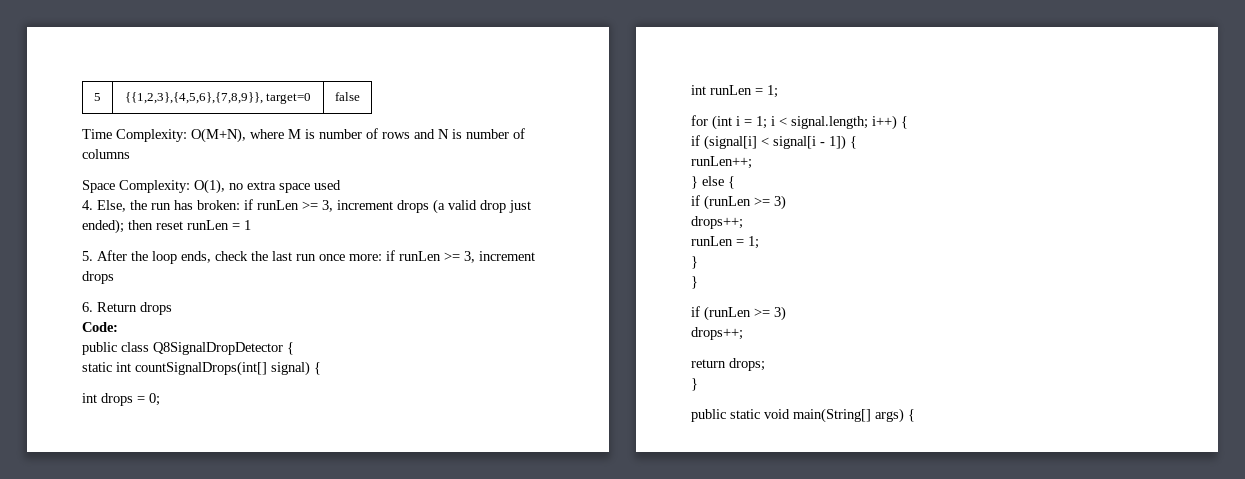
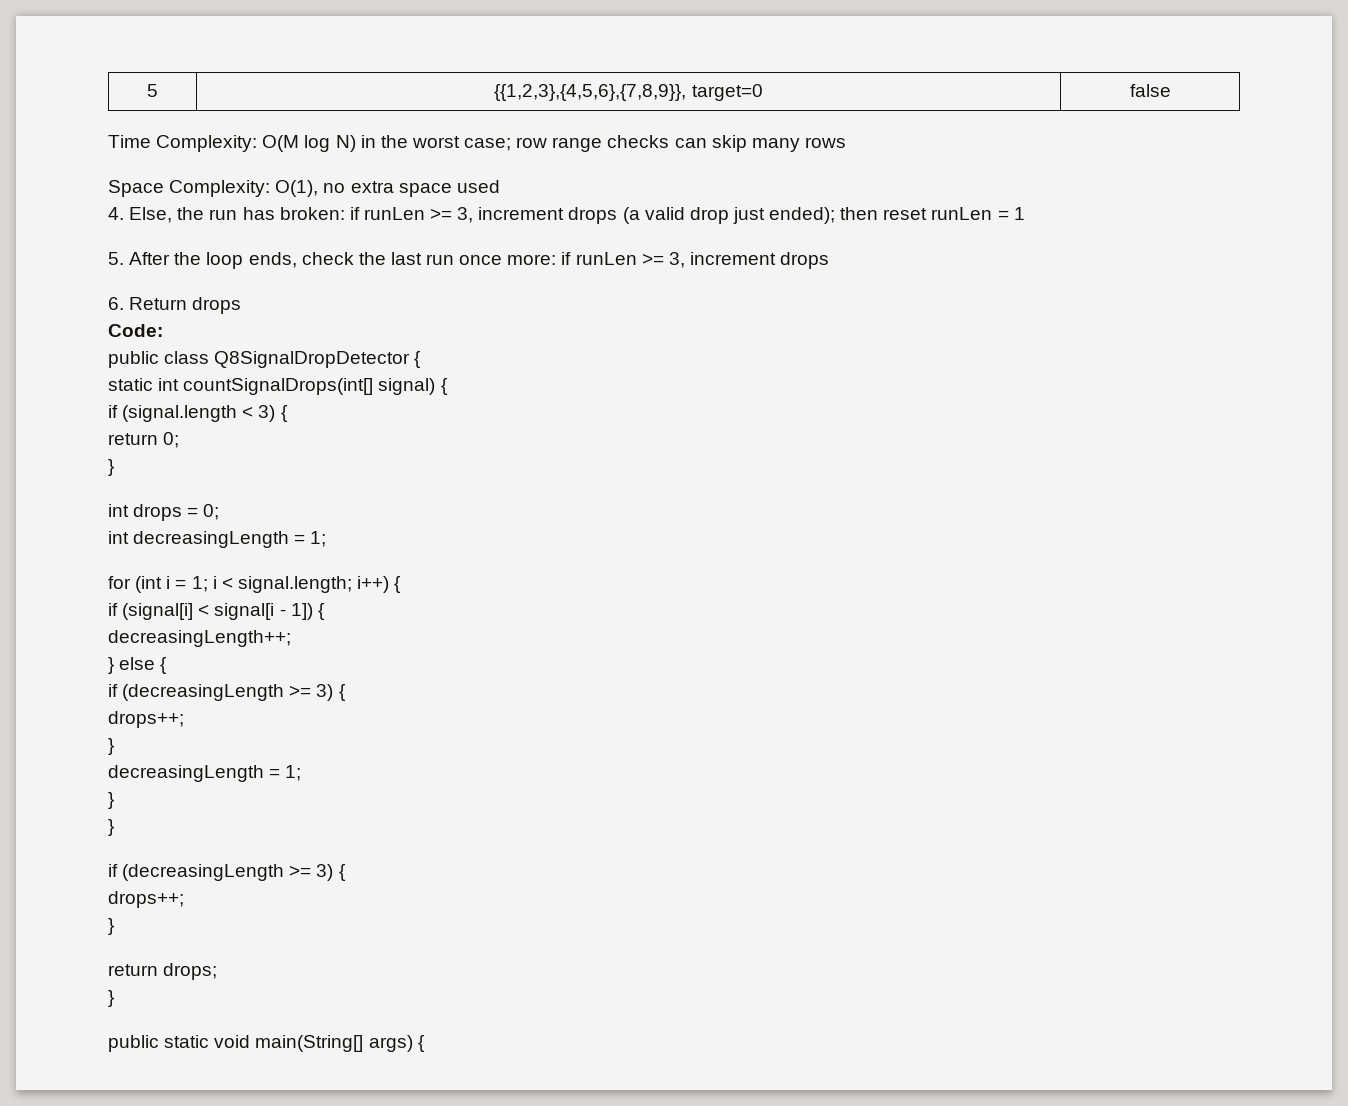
[191,128,525,143] [82,149,130,159] O(M+N), where M is number of rows and N is number of columns -> [262,135,846,152] O(M log N) in the worst case; row range checks can skip many rows
(321, 368) none -> [108,405,288,422] [108,432,180,448] [108,459,114,476] // if (signal.length < 3) { // return 0; // }
[710,85,752,95] runLen -> [133,531,290,548] decreasingLength
[691,156,752,169] runLen++; -> [108,630,291,647] decreasingLength++;
[704,195,786,210] [691,216,743,229] [691,236,733,246] (runLen >= 3) // drops++; // runLen -> [122,684,346,701] [108,711,184,728] [108,738,114,755] [108,765,264,782] (decreasingLength >= 3) { // drops++; // } // decreasingLength
[704,306,786,321] [691,327,743,340] (runLen >= 3) // drops++; -> [122,864,346,881] [108,891,184,908] [108,918,114,935] (decreasingLength >= 3) { // drops++; // }

